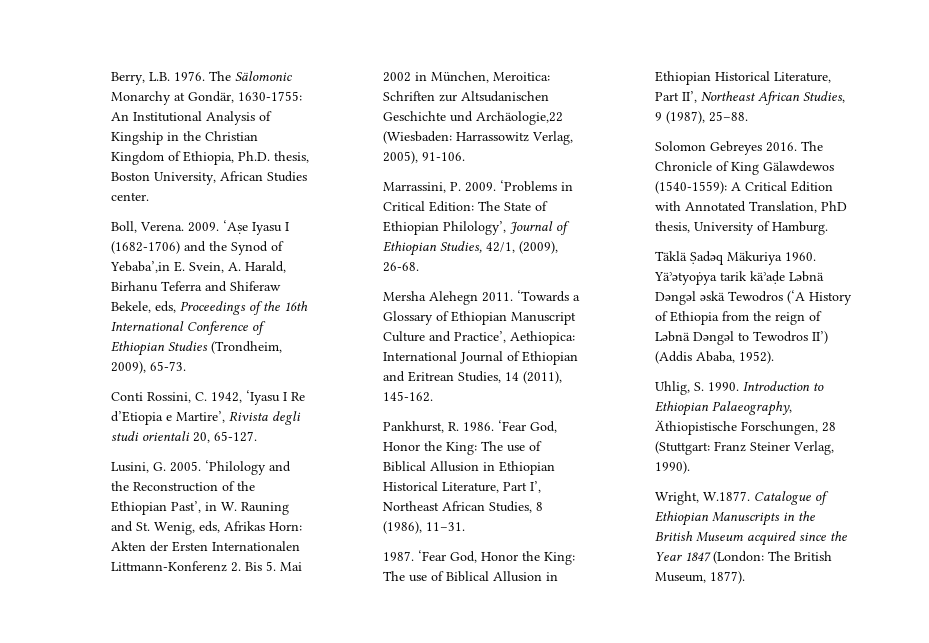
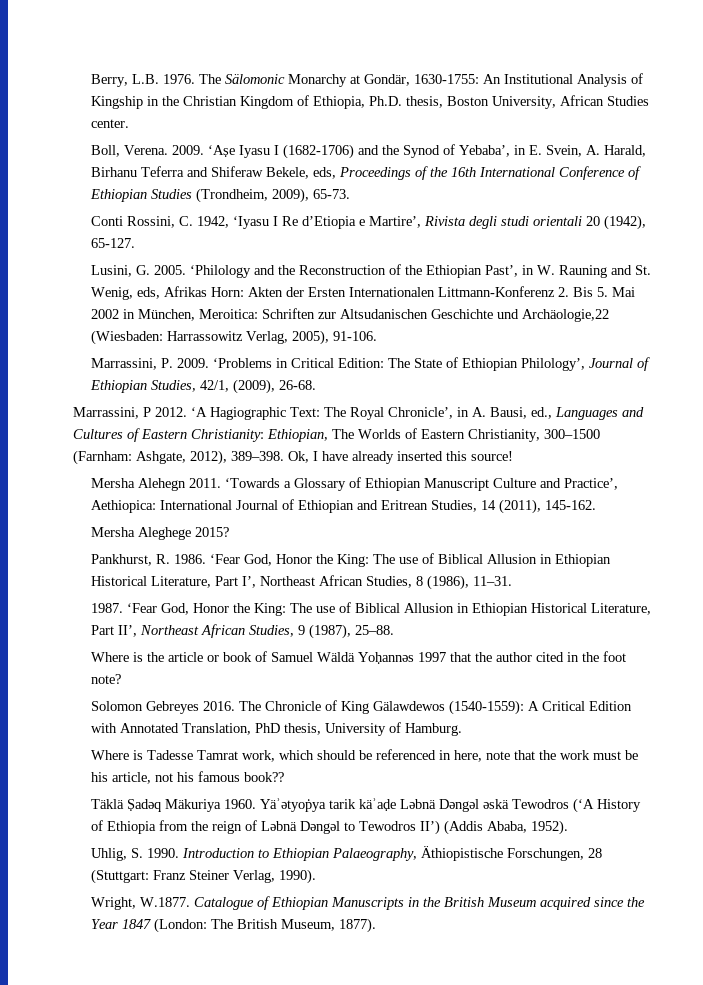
[110,261,171,273] Yebaba’,in -> [458,145,526,157] Yebaba’, in
[193,432,211,443] 20, -> [585,215,646,230] 20 (1942),
(420, 267) none -> [73,407,645,420] [73,428,601,442] [73,450,514,465] // Marrassini, P 2012. ‘A Hagiographic Text: The Royal Chronicle’, in A. Bausi, ed., Languages and Cultures of Eastern Christianity: Ethiopian, The Worlds of Eastern Christianity, 300–1500 (Farnham: Ashgate, 2012), 389–398. Ok, I have already inserted this source!
(434, 396) none -> [90,527,229,540] // Mersha Aleghege 2015?
(749, 116) none -> [90,651,626,664] [90,674,121,684] // Where is the article or book of Samuel Wäldä Yoḥannǝs 1997 that the author cited in the foot note?
(829, 228) none -> [90,749,638,762] [90,771,284,784] // Where is Tadesse Tamrat work, which should be referenced in here, note that the work must be his article, not his famous book??

